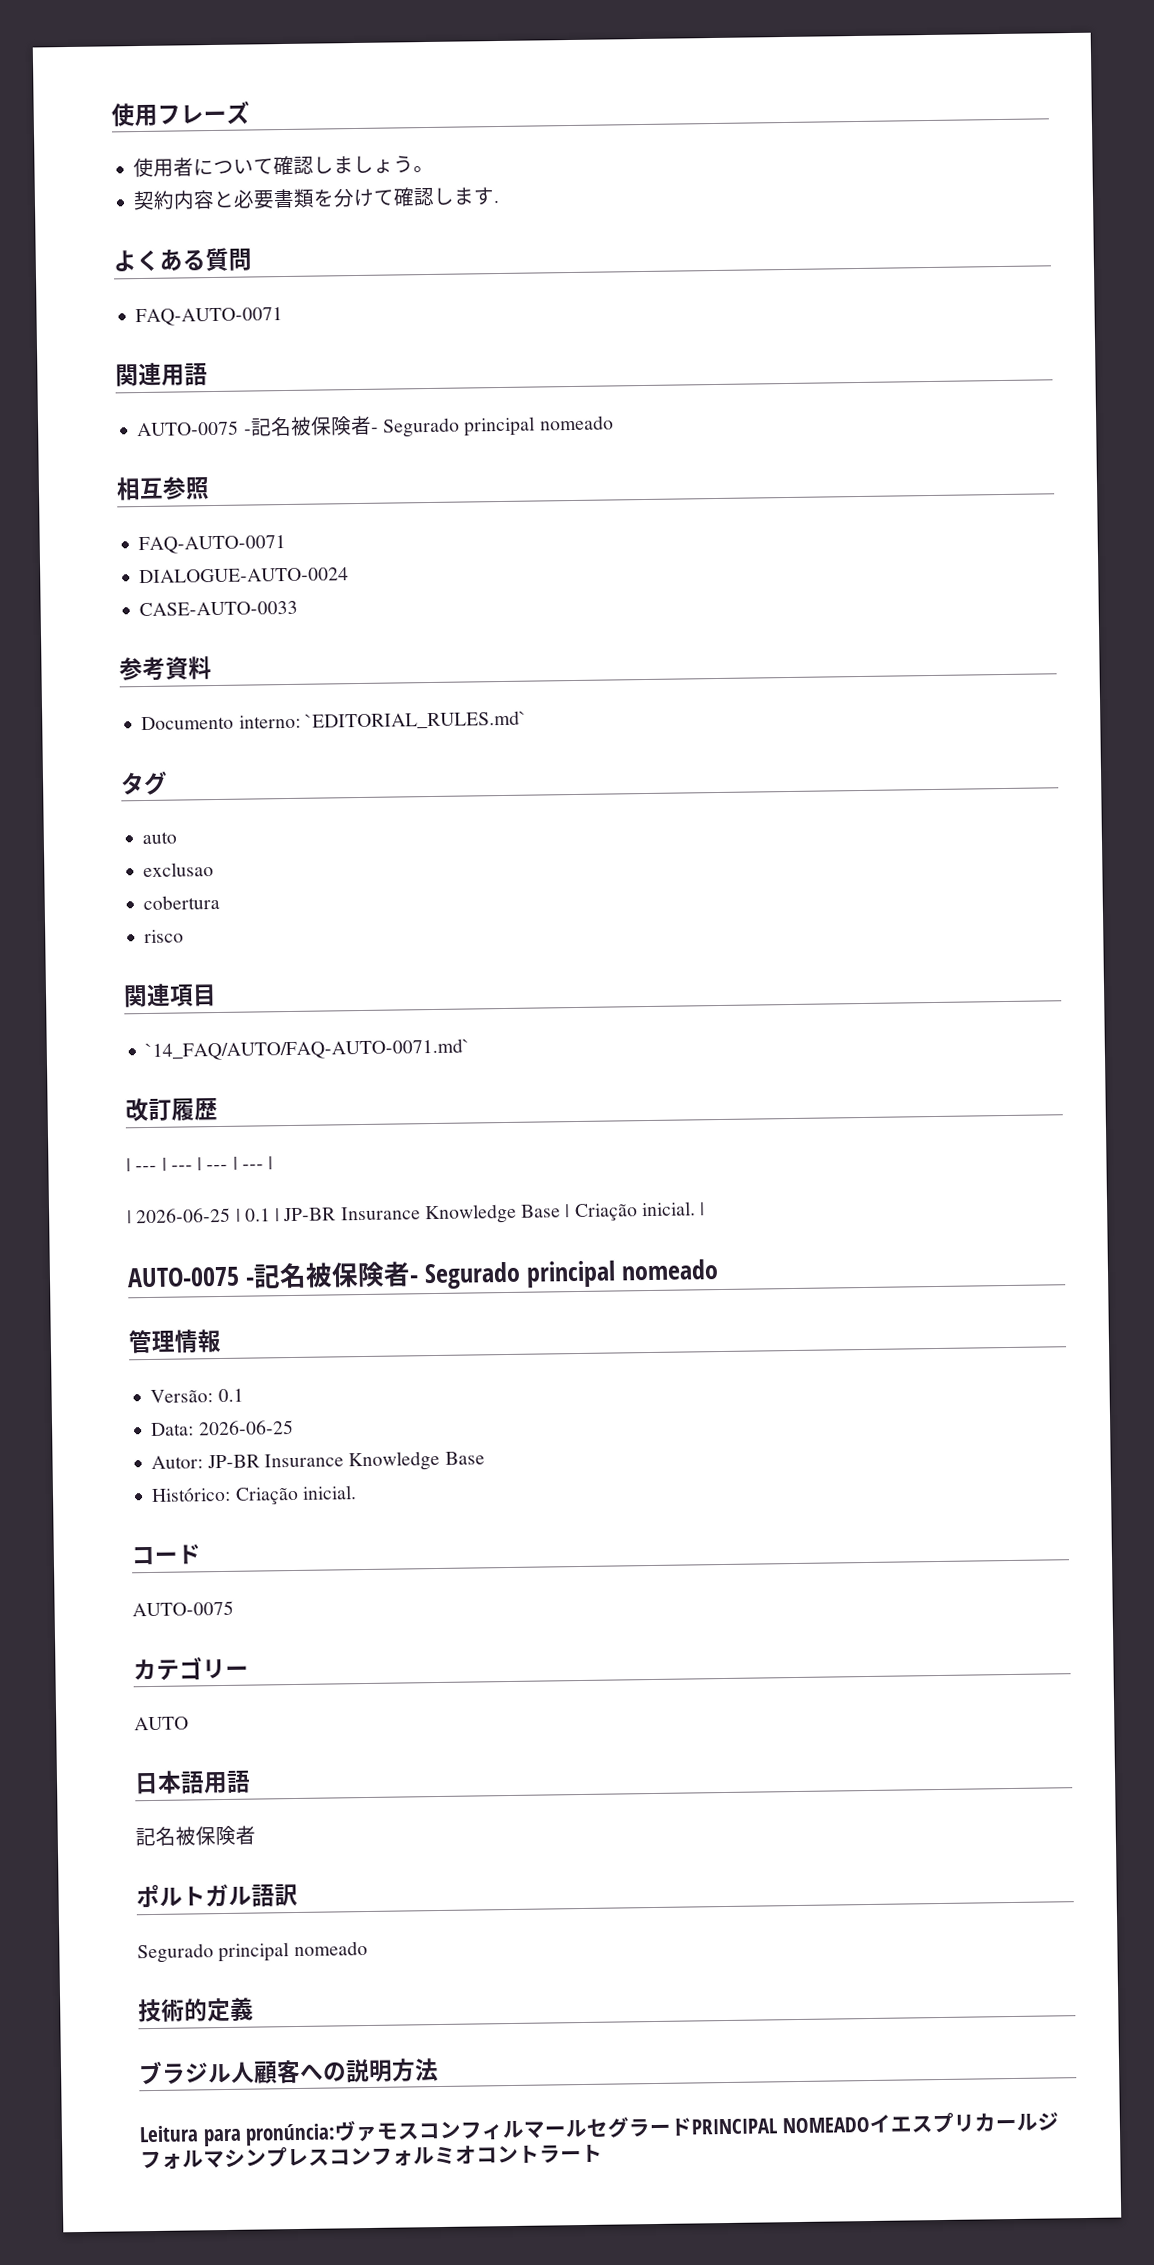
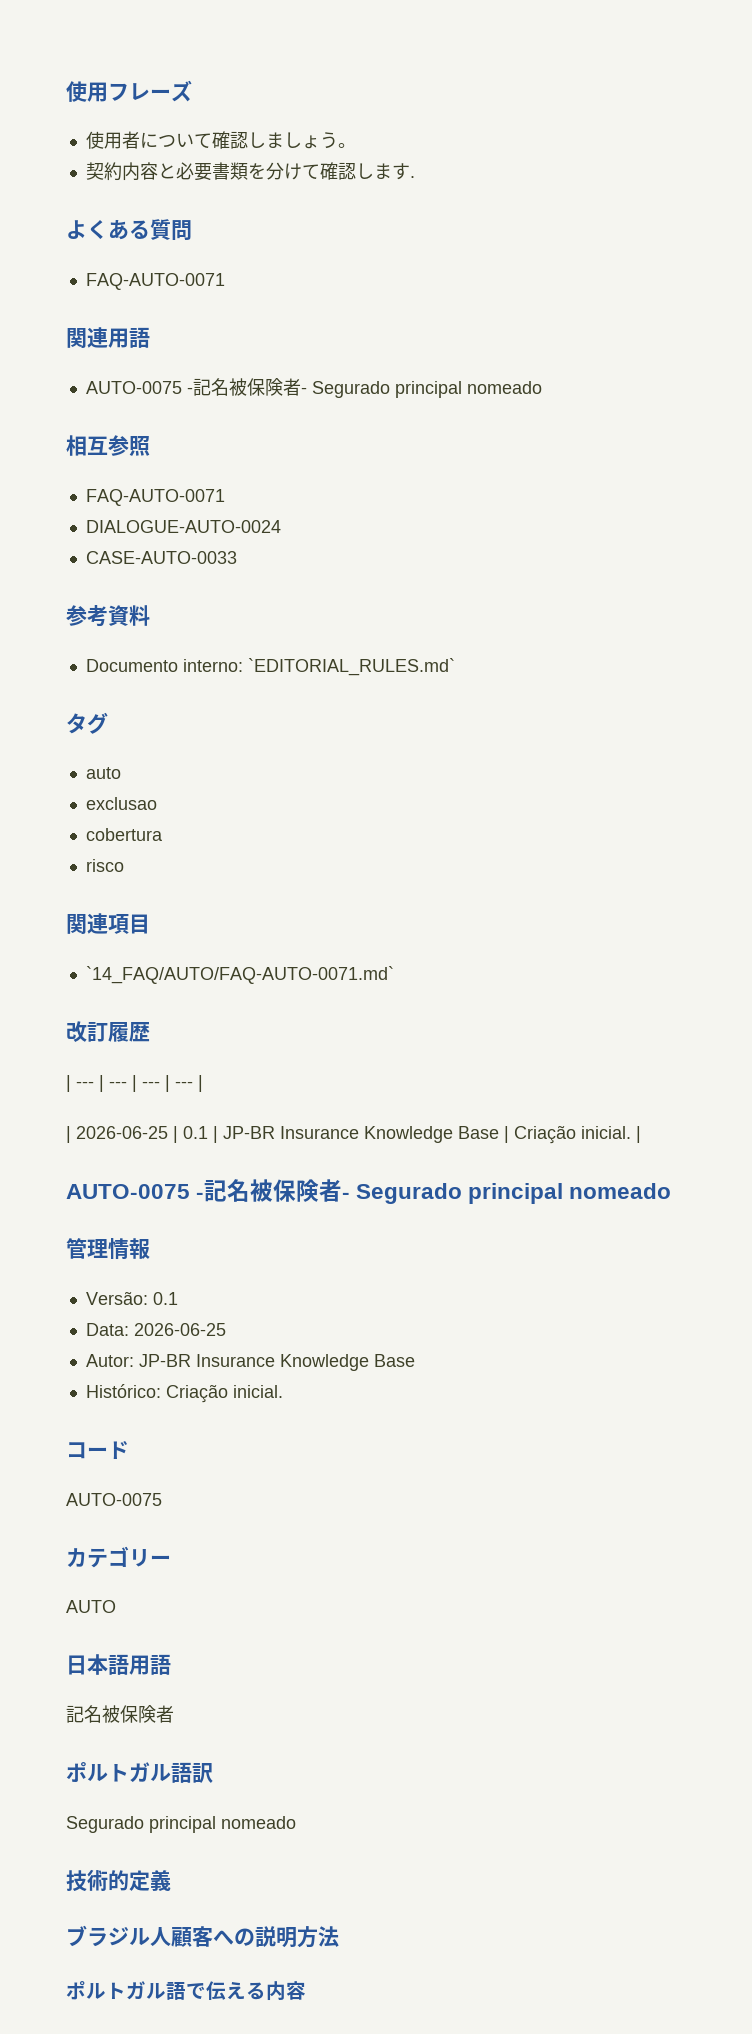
[139,2112,1059,2147] [140,2143,603,2169] Leitura para pronúncia:ヴァモスコンフィルマールセグラードPRINCIPAL NOMEADOイエスプリカールジフォルマシンプレスコンフォルミオコントラート -> [66,1981,306,2001] ポルトガル語で伝える内容

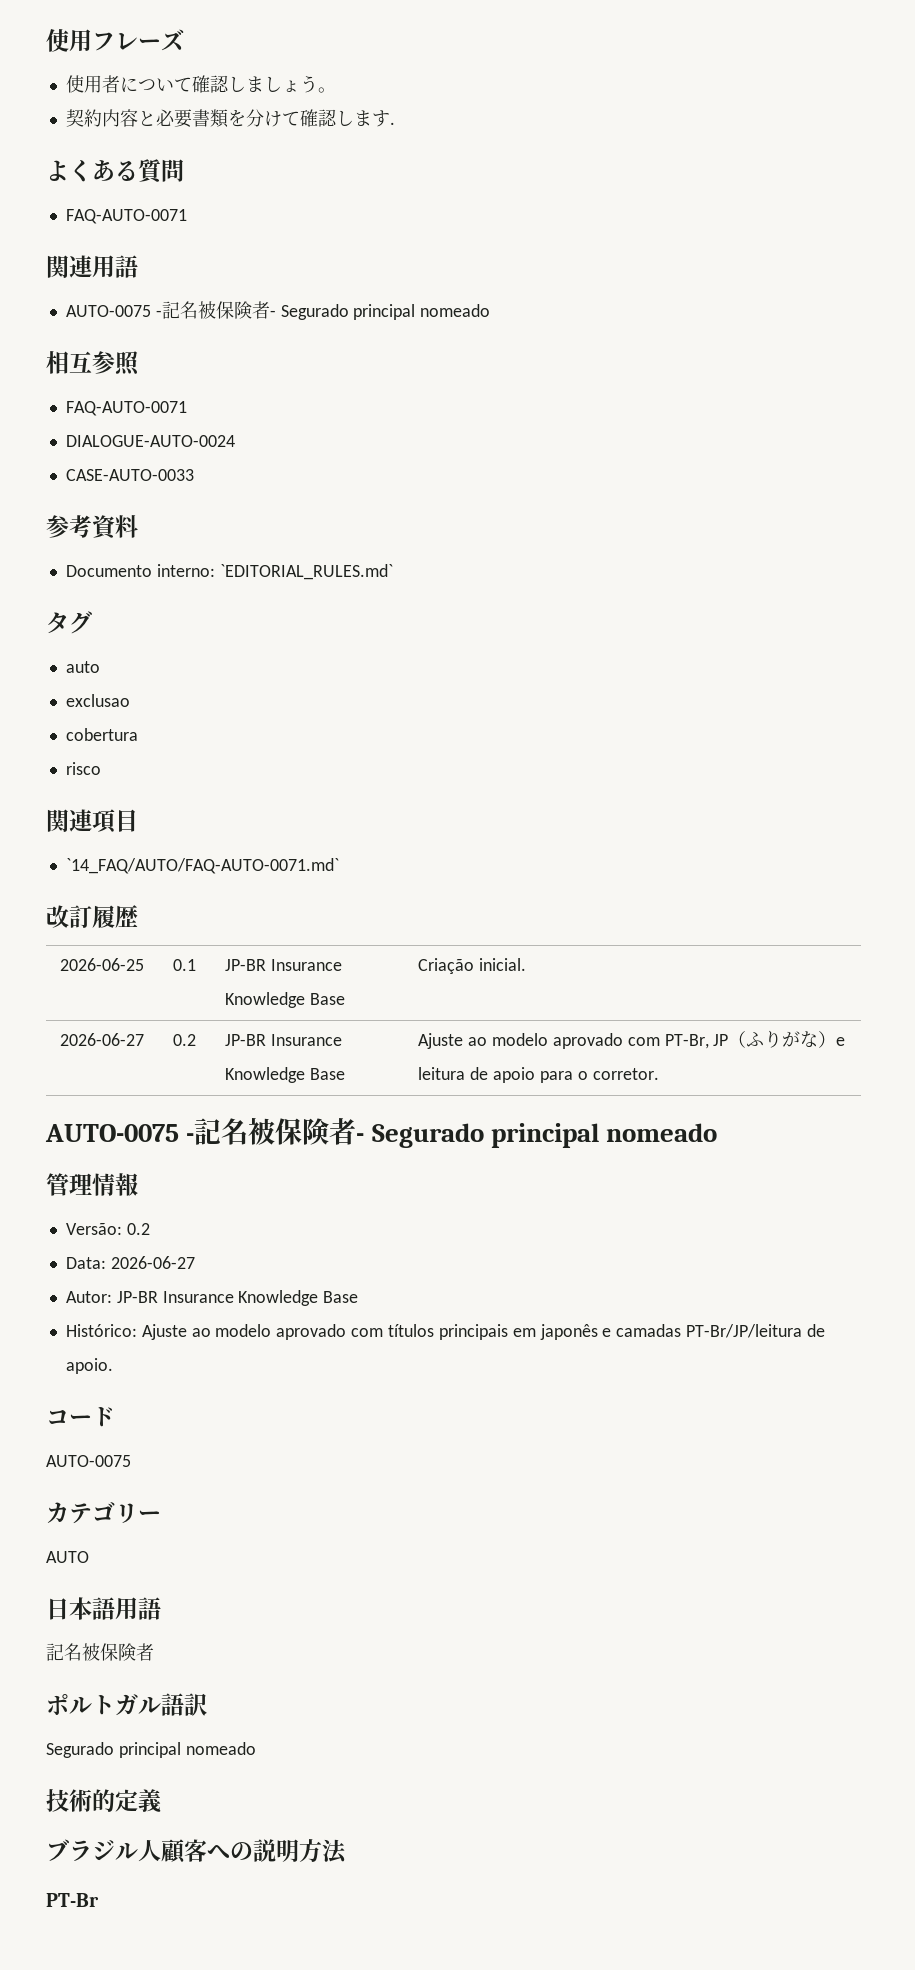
[66,1075,203,1092] [66,1125,641,1144] // | --- | --- | --- | --- | // | 2026-06-25 | 0.1 | JP-BR Insurance Knowledge Base | Criação inicial. | -> [60,958,145,971] [173,959,197,971] [225,959,343,971] [225,992,346,1008] [418,958,527,974] [60,1033,145,1046] [173,1034,197,1046] [225,1034,343,1046] [225,1067,346,1083] [418,1030,846,1049] [418,1067,659,1083] // 2026-06-25 | 0.1 | JP-BR Insurance Knowledge Base | Criação inicial. // 2026-06-27 | 0.2 | JP-BR Insurance Knowledge Base | Ajuste ao modelo aprovado com PT-Br, JP（ふりがな）e leitura de apoio para o corretor.
[152,1292,178,1305] 0.1 -> [126,1223,150,1235] 0.2
[133,1323,226,1336] 2026-06-25 -> [110,1256,195,1269] 2026-06-27
[165,1384,283,1403] Criação inicial. -> [141,1324,825,1340] [65,1358,113,1374] Ajuste ao modelo aprovado com títulos principais em japonês e camadas PT-Br/JP/leitura de apoio.
[66,1981,306,2001] ポルトガル語で伝える内容 -> [46,1893,99,1907] PT-Br

